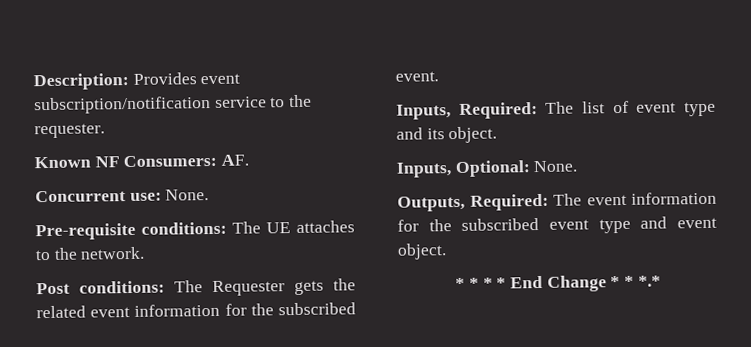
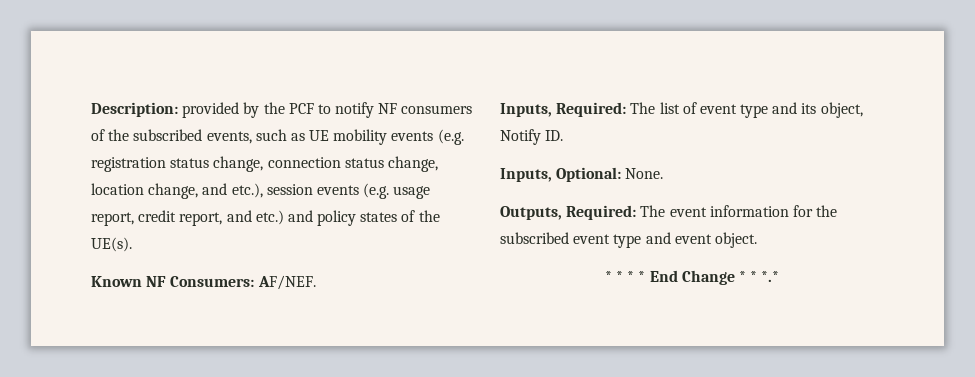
[132,72,241,85] [34,94,313,115] [34,123,105,139] [34,154,250,169] [35,189,210,203] [35,220,355,241] [35,246,146,261] [36,278,356,297] [36,302,356,319] [395,71,439,82] Provides event subscription/notification service to the requester. // Known NF Consumers: AF. // Concurrent use: None. // Pre-requisite conditions: The UE attaches to the network. // Post conditions: The Requester gets the related event information for the subscribed event. -> [182,102,473,118] [91,129,464,145] [91,156,438,172] [91,183,431,199] [91,210,440,226] [91,237,132,252] [91,275,316,290] provided by the PCF to notify NF consumers of the subscribed events, such as UE mobility events (e.g. registration status change, connection status change, location change, and etc.), session events (e.g. usage report, credit report, and etc.) and policy states of the UE(s). // Known NF Consumers: AF/NEF.
[448,126,498,144] object. -> [820,102,863,118] [500,129,564,145] object, Notify ID.

